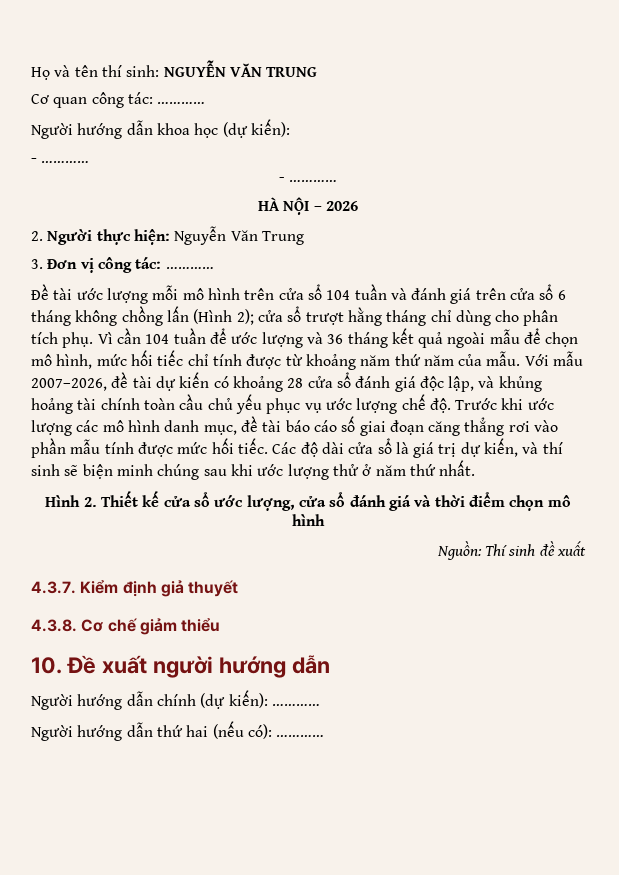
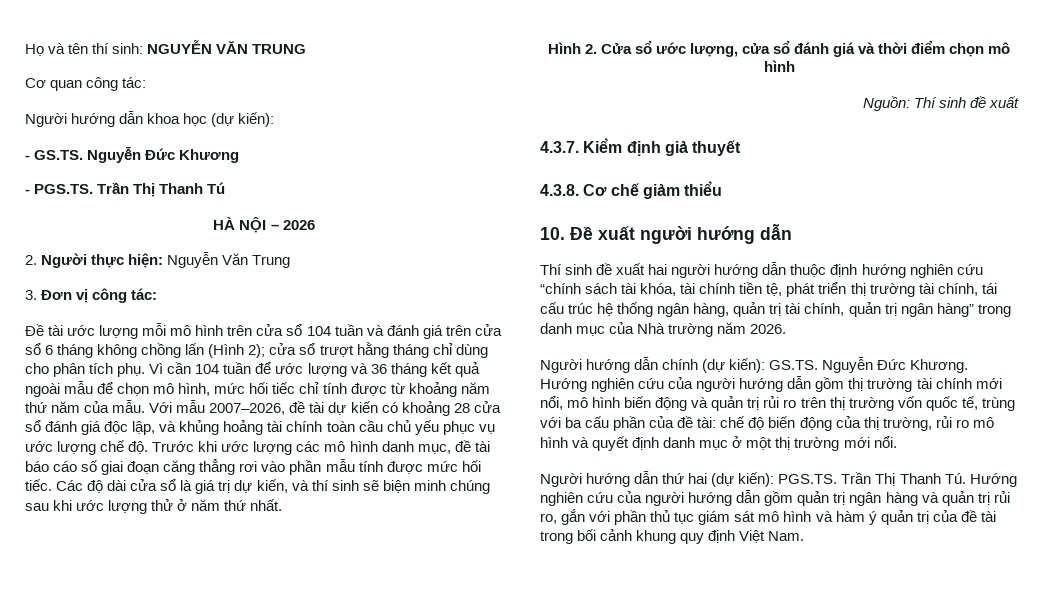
[157,102,206,104] ………… -> (147, 82) none
[41,161,90,163] [278,177,338,182] ………… // - ………… -> [34,146,240,163] [25,182,226,197] GS.TS. Nguyễn Đức Khương // - PGS.TS. Trần Thị Thanh Tú
[165,267,214,269] ………… -> (158, 294) none
[101,491,191,507] Thiết kế cửa -> [600,43,632,54] Cửa
(330, 664) none -> [540,262,983,278] [540,282,997,297] [540,302,1011,317] [540,322,787,337] // Thí sinh đề xuất hai người hướng dẫn thuộc định hướng nghiên cứu “chính sách tài khóa, tài chính tiền tệ, phát triển thị trường tài chính, tái cấu trúc hệ thống ngân hàng, quản trị tài chính, quản trị ngân hàng” trong danh mục của Nhà trường năm 2026.
[271,704,320,706] ………… -> [769,357,969,373] [540,376,1002,392] [540,396,1015,411] [540,416,994,431] [540,436,897,451] GS.TS. Nguyễn Đức Khương. Hướng nghiên cứu của người hướng dẫn gồm thị trường tài chính mới nổi, mô hình biến động và quản trị rủi ro trên thị trường vốn quốc tế, trùng với ba cấu phần của đề tài: chế độ biến động của thị trường, rủi ro mô hình và quyết định danh mục ở một thị trường mới nổi.
[212,721,325,739] (nếu có): ………… -> [711,472,1017,487] [540,490,1010,506] [540,509,996,525] [540,529,805,544] (dự kiến): PGS.TS. Trần Thị Thanh Tú. Hướng nghiên cứu của người hướng dẫn gồm quản trị ngân hàng và quản trị rủi ro, gắn với phần thủ tục giám sát mô hình và hàm ý quản trị của đề tài trong bối cảnh khung quy định Việt Nam.

